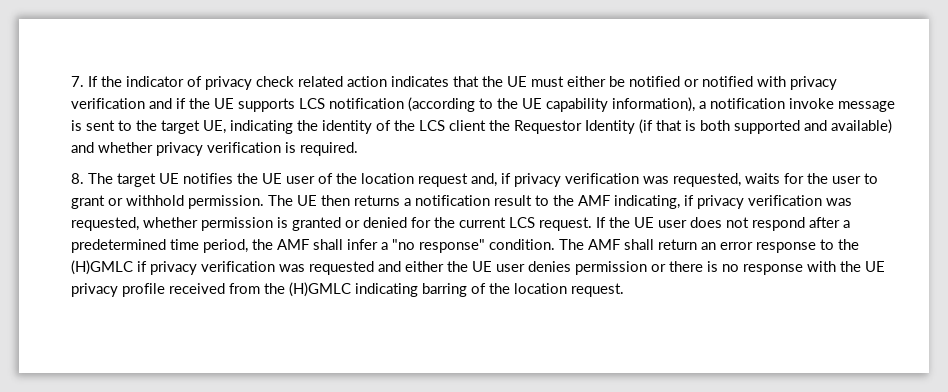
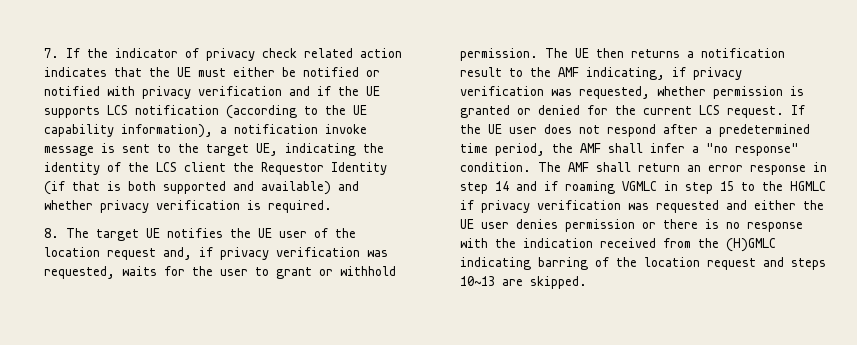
[819,239,859,250] [70,260,133,275] to the (H)GMLC -> [813,162,828,172] [460,181,827,194] in step 14 and if roaming VGMLC in step 15 to the HGMLC
[864,261,885,272] [70,283,165,297] UE privacy profile -> [523,238,594,248] indication
[570,283,624,297] request. -> [707,257,827,270] [460,276,588,289] request and steps 10~13 are skipped.

